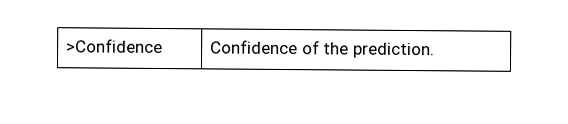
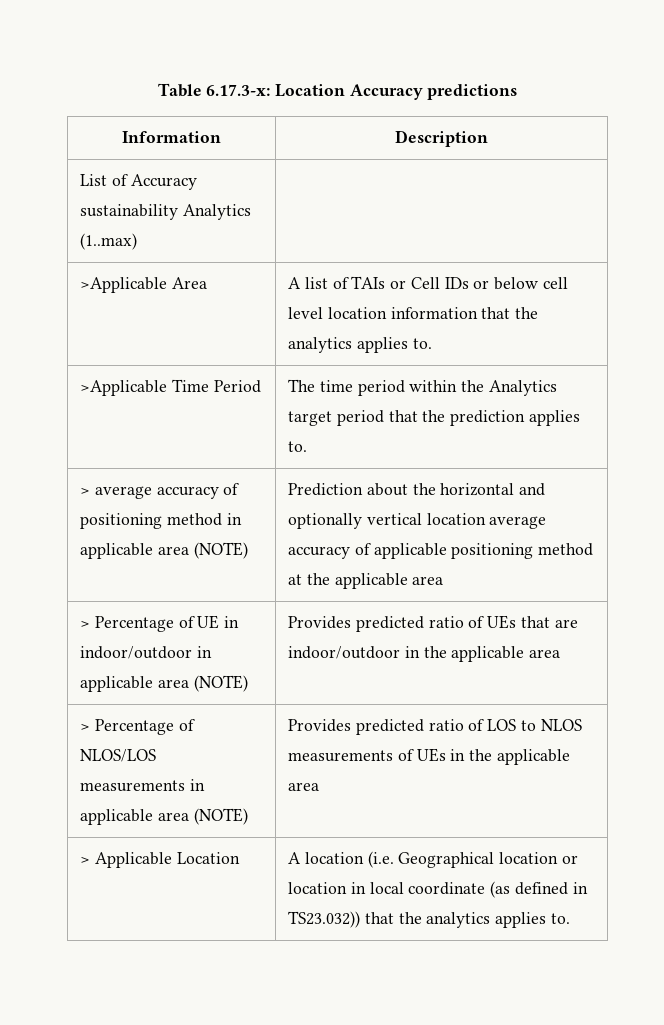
[66,38,164,54] [210,39,435,59] >Confidence | Confidence of the prediction. -> [157,83,518,100] [122,131,221,143] [394,130,488,147] [80,174,197,190] [80,204,251,220] [80,233,138,250] [80,277,207,293] [288,276,568,290] [288,307,539,319] [288,337,432,353] [80,379,261,396] [288,379,557,396] [288,410,580,426] [288,441,308,452] [80,483,240,499] [80,513,242,529] [80,542,248,559] [288,483,546,496] [288,513,547,529] [288,543,594,559] [288,573,444,589] [80,615,240,632] [80,646,212,659] [80,675,248,692] [288,615,578,632] [288,646,561,662] [80,719,195,735] [80,749,157,762] [80,779,205,792] [80,808,248,825] [288,719,582,735] [288,748,570,765] [288,782,320,791] [80,852,240,868] [288,851,578,868] [288,881,588,898] [288,911,570,928] Table 6.17.3-x: Location Accuracy predictions // Information | Description // List of Accuracy sustainability Analytics (1..max) | // >Applicable Area | A list of TAIs or Cell IDs or below cell level location information that the analytics applies to. // >Applicable Time Period | The time period within the Analytics target period that the prediction applies to. // > average accuracy of positioning method in applicable area (NOTE) | Prediction about the horizontal and optionally vertical location average accuracy of applicable positioning method at the applicable area // > Percentage of UE in indoor/outdoor in applicable area (NOTE) | Provides predicted ratio of UEs that are indoor/outdoor in the applicable area // > Percentage of NLOS/LOS measurements in applicable area (NOTE) | Provides predicted ratio of LOS to NLOS measurements of UEs in the applicable area // > Applicable Location | A location (i.e. Geographical location or location in local coordinate (as defined in TS23.032)) that the analytics applies to.

